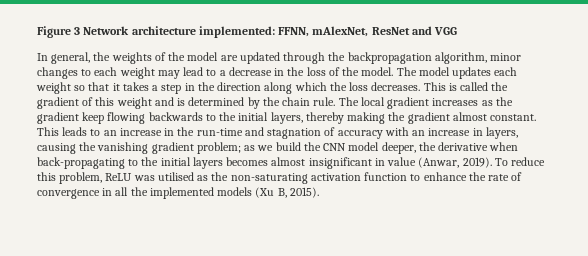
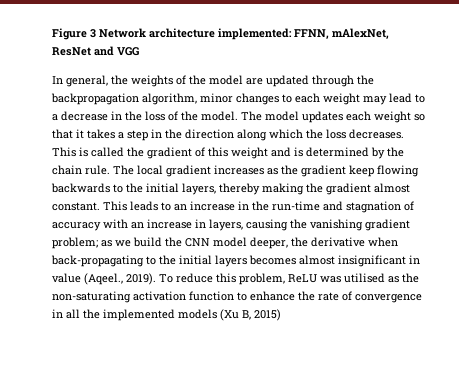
[418,157,460,168] (Anwar, -> [84,273,123,285] (Aqeel.,
[289,187,319,198] 2015). -> [254,309,281,321] 2015)

